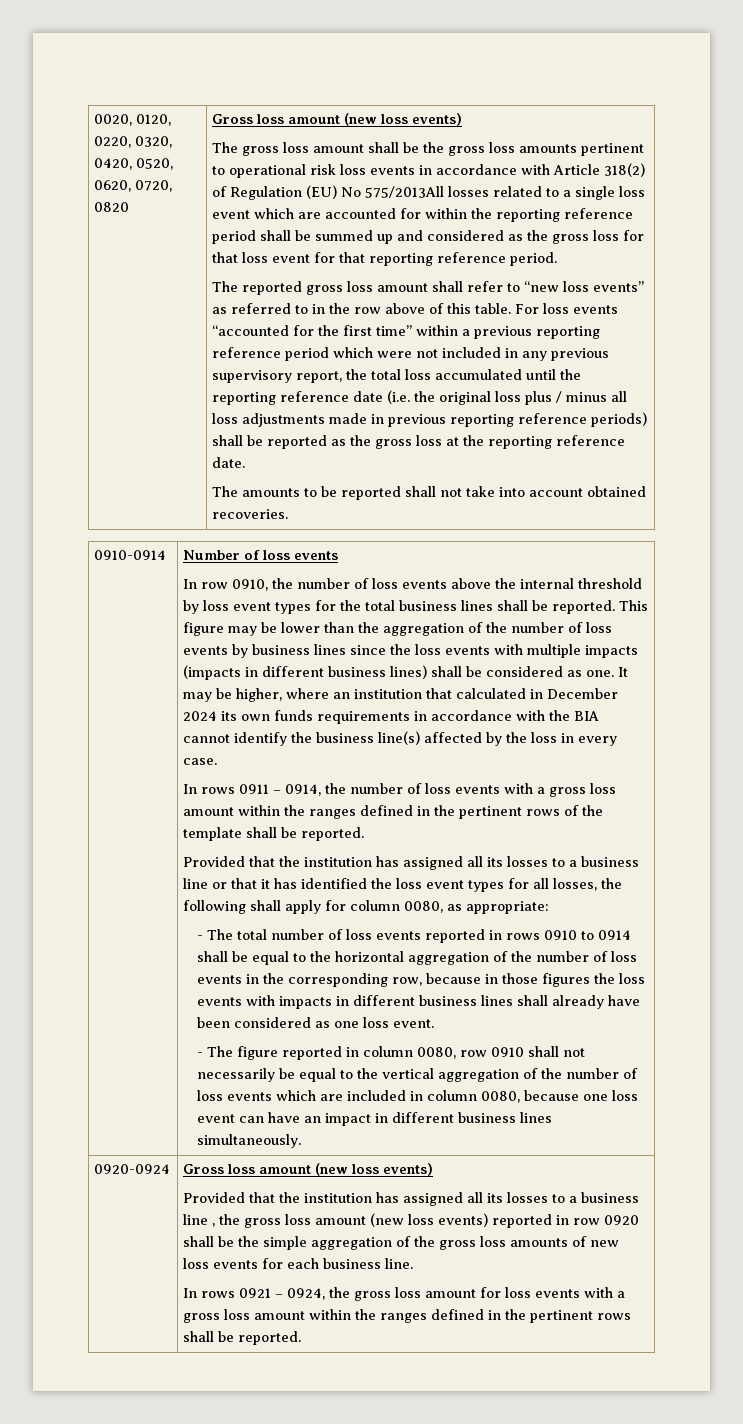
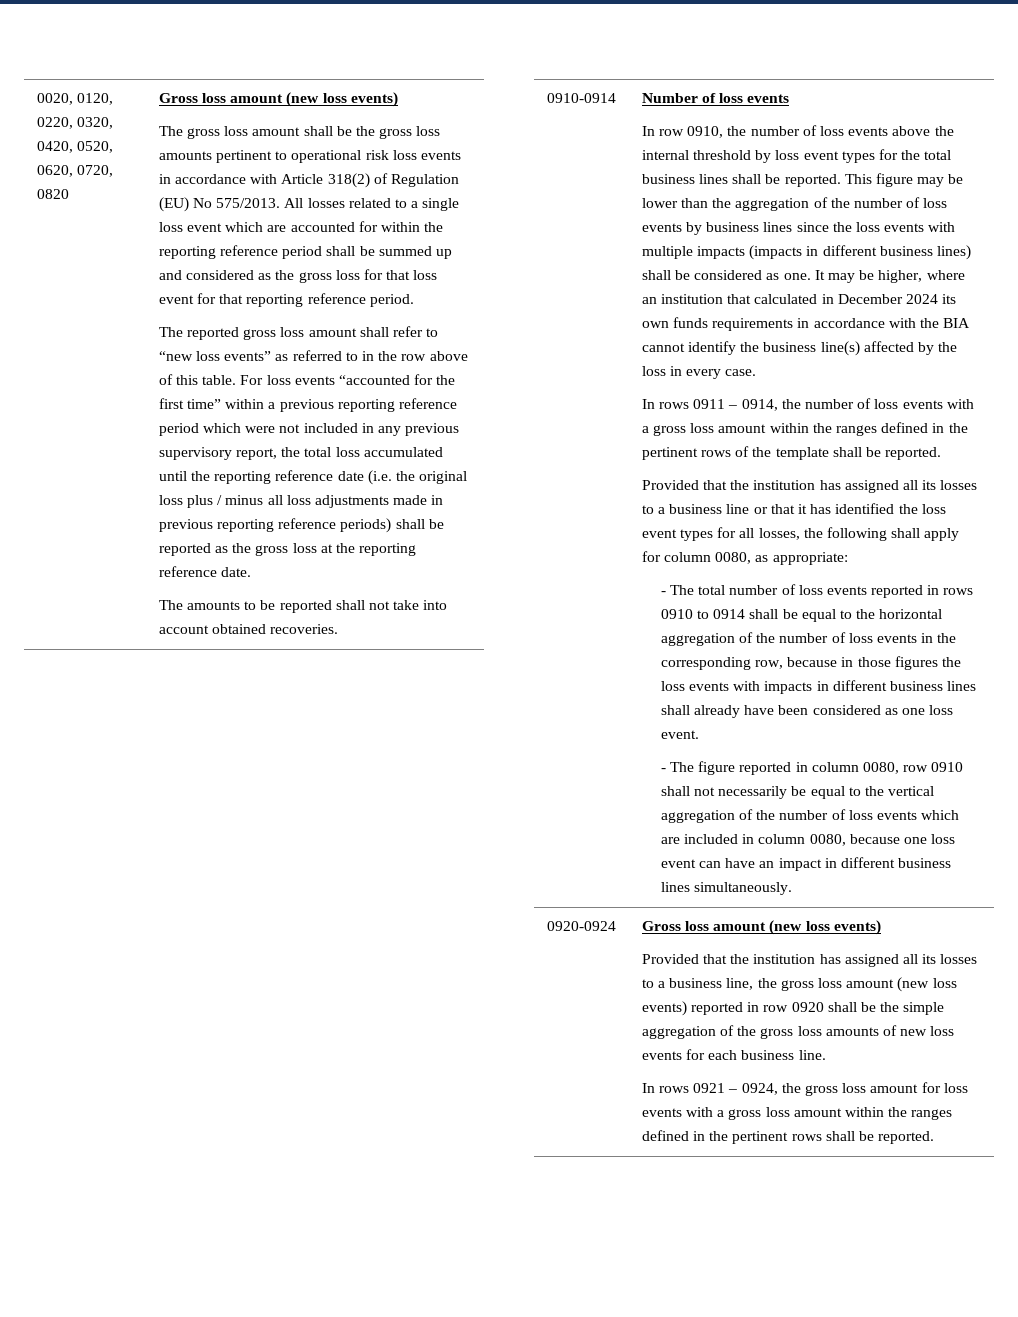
[365,186,445,198] 575/2013All -> [216,198,304,208] 575/2013. All
[183,1214,216,1227] line , -> [726,978,754,990] line,

